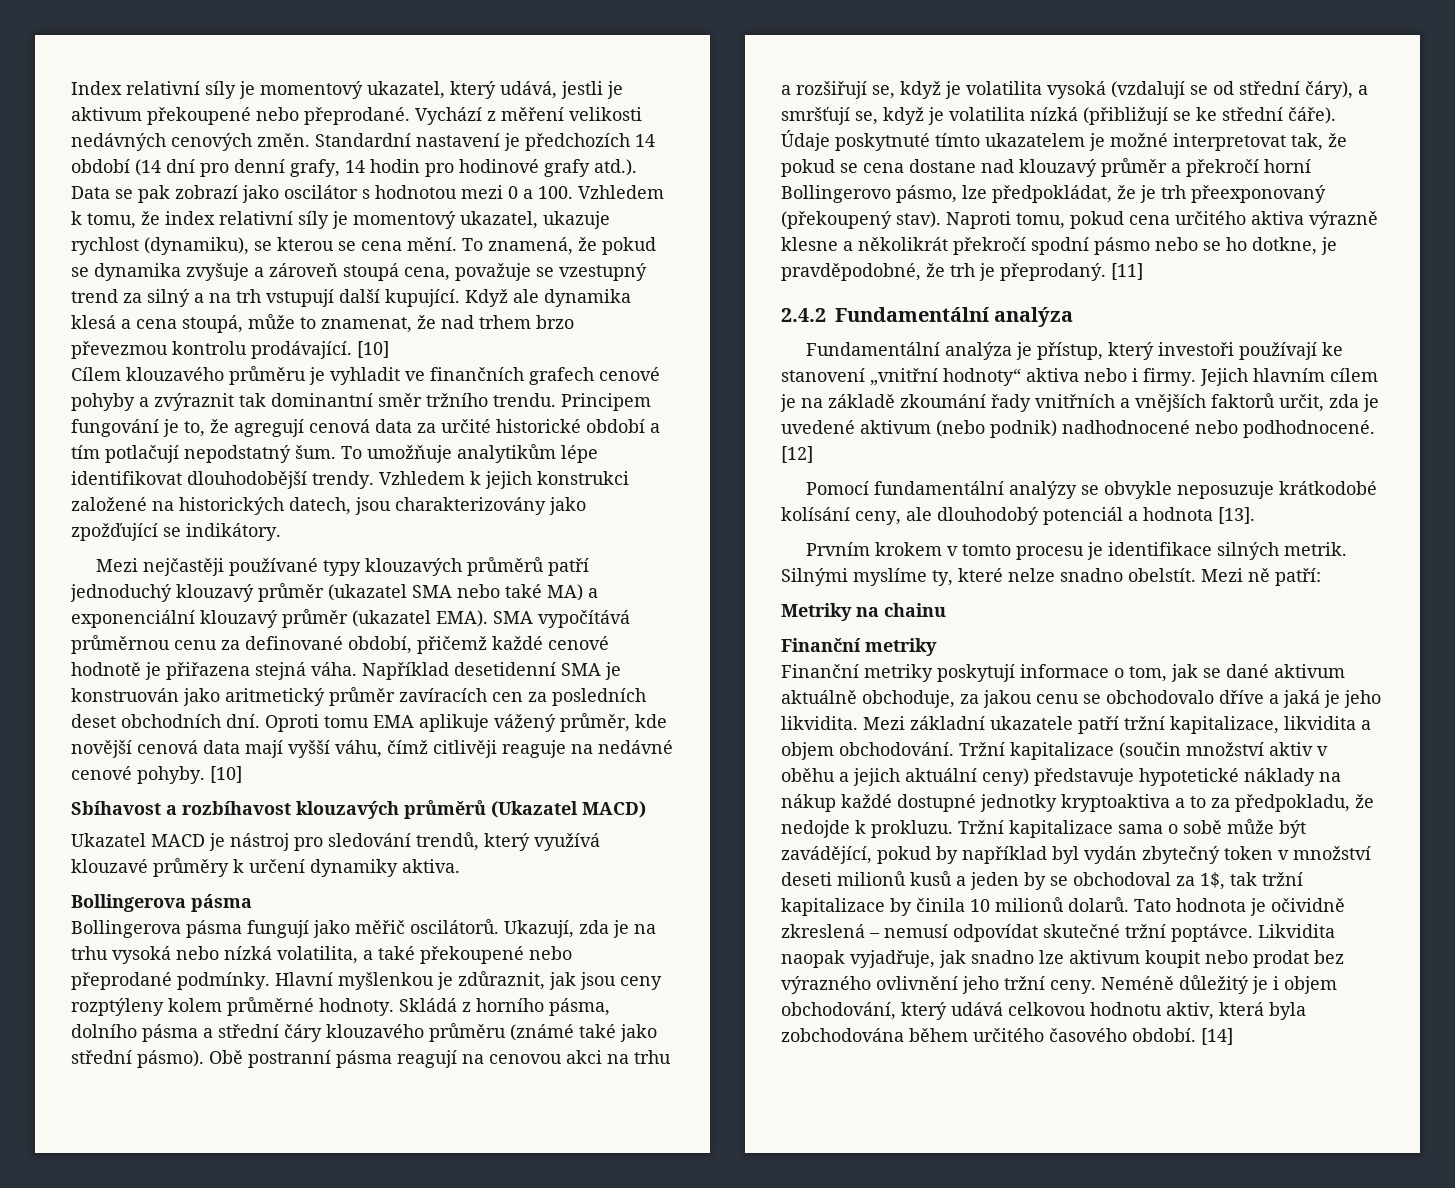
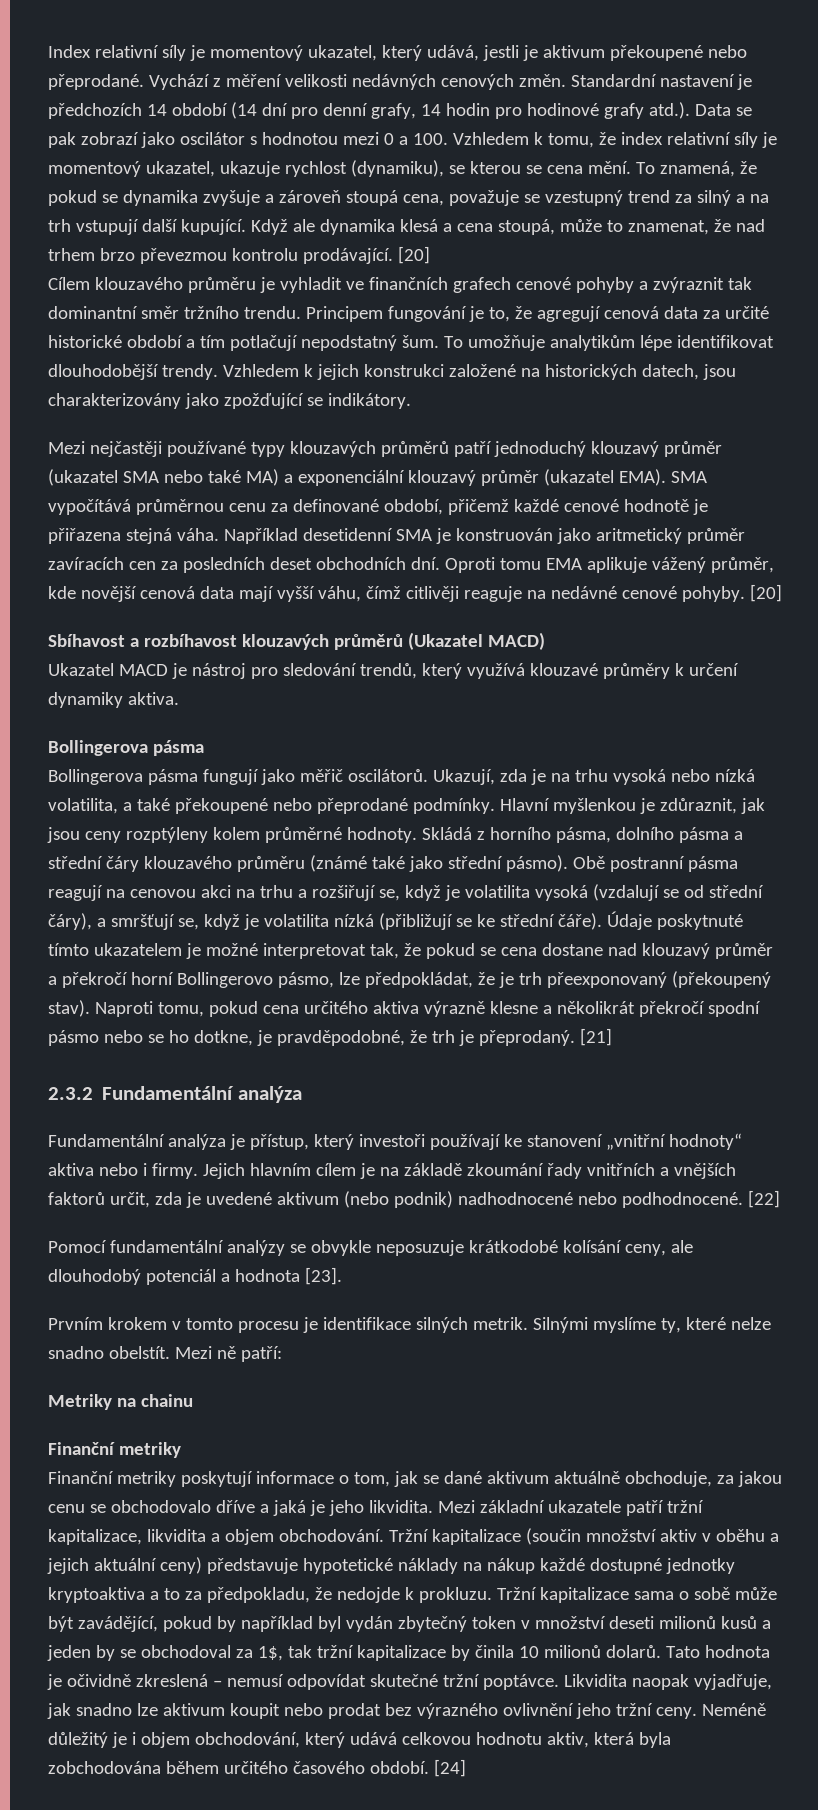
[357,341,389,358] [10] -> [397,246,430,264] [20]
[210,766,242,783] [10] -> [749,584,782,602] [20]
[1111,263,1143,280] [781,308,826,322] [11] // 2.4.2 -> [579,1028,612,1046] [48,1087,93,1100] [21] // 2.3.2
[781,446,813,463] [12] -> [747,1190,780,1208] [22]
[1218,507,1255,524] [13]. -> [304,1267,342,1285] [23].
[1201,1028,1233,1045] [14] -> [433,1759,466,1777] [24]

